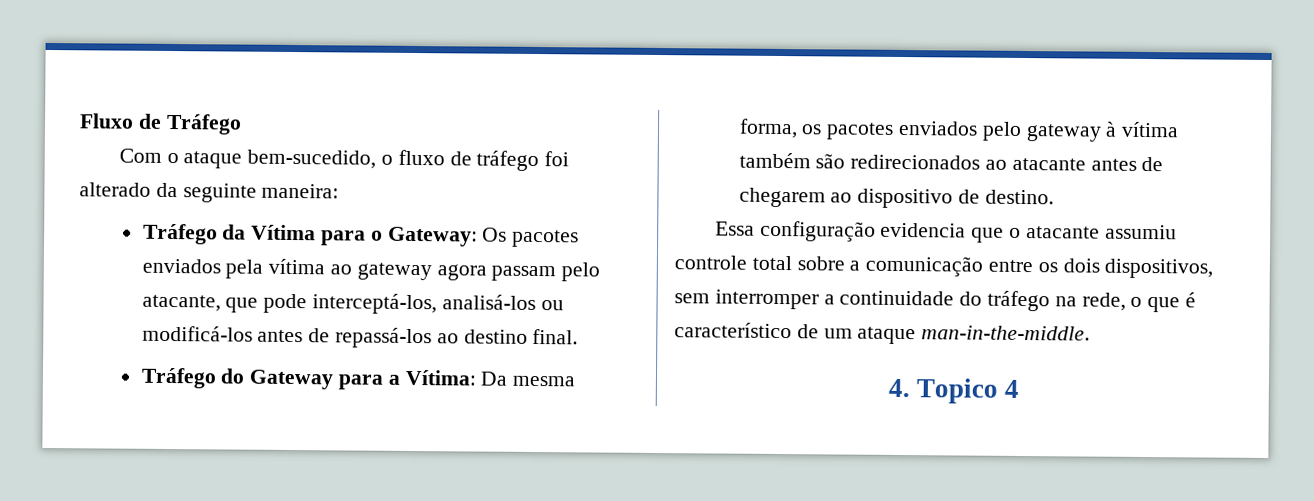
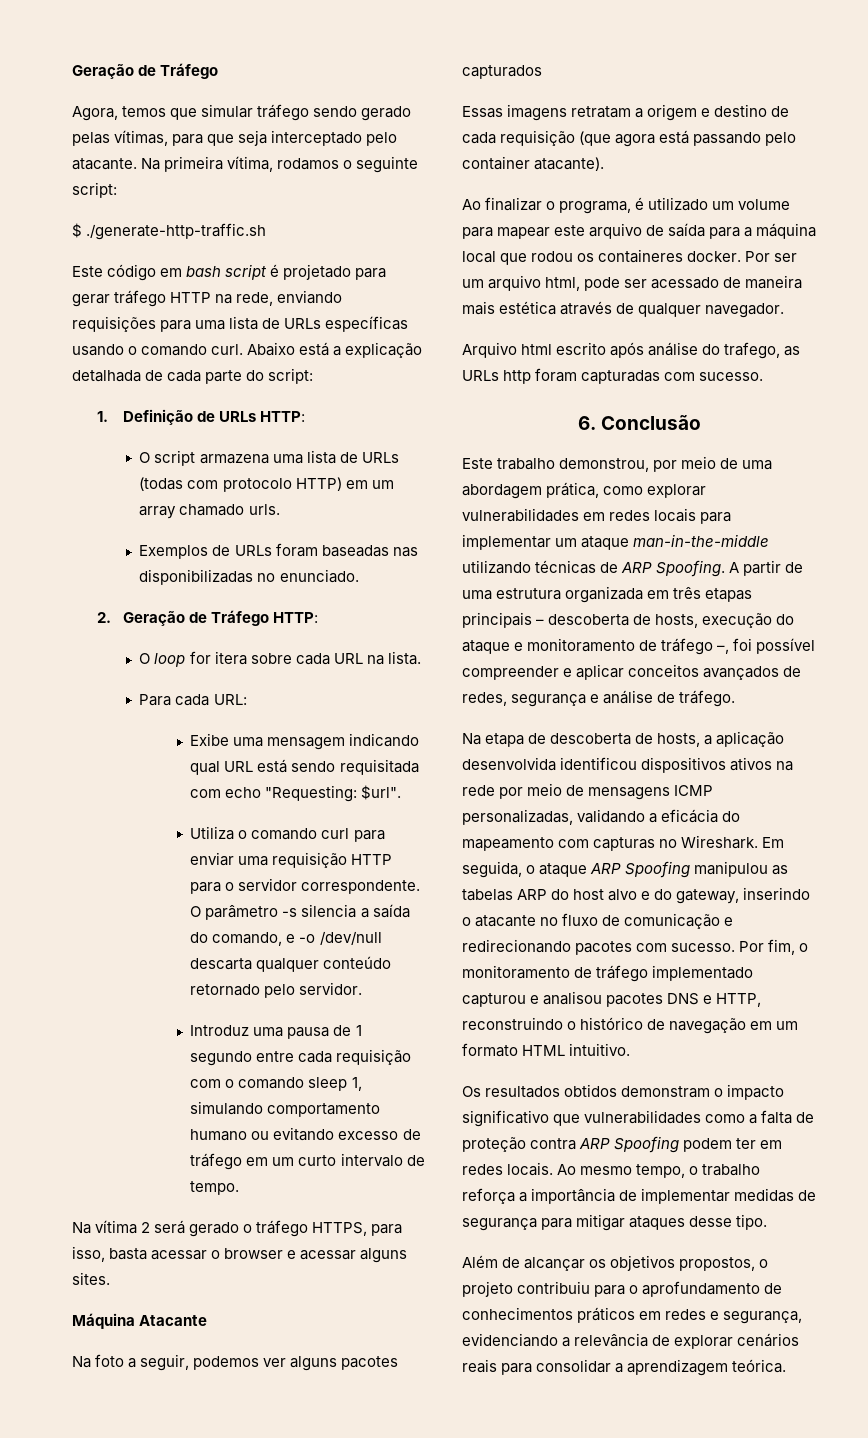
[79,113,134,129] Fluxo -> [72,64,134,79] Geração
[118,148,570,172] [79,182,340,203] [142,223,580,248] [141,258,601,282] [141,293,564,315] [141,325,579,349] [140,367,576,390] [738,118,1180,142] [738,152,1164,172] [738,187,1054,209] [714,220,1177,243] [674,255,1214,279] [674,289,1197,313] [674,322,1091,345] [887,378,1020,404] Com o ataque bem-sucedido, o fluxo de tráfego foi alterado da seguinte maneira: // Tráfego da Vítima para o Gateway: Os pacotes enviados pela vítima ao gateway agora passam pelo atacante, que pode interceptá-los, analisá-los ou modificá-los antes de repassá-los ao destino final. // Tráfego do Gateway para a Vítima: Da mesma forma, os pacotes enviados pelo gateway à vítima também são redirecionados ao atacante antes de chegarem ao dispositivo de destino. // Essa configuração evidencia que o atacante assumiu controle total sobre a comunicação entre os dois dispositivos, sem interromper a continuidade do tráfego na rede, o que é característico de um ataque man-in-the-middle. // 4. Topico 4 -> [72,104,412,121] [72,130,398,146] [72,156,419,173] [72,182,117,198] [72,223,267,240] [72,264,387,281] [72,290,343,307] [72,316,409,332] [72,342,423,358] [72,368,314,384] [97,409,306,425] [139,450,399,466] [139,477,394,492] [139,504,280,519] [139,543,418,559] [139,569,359,585] [97,610,319,626] [139,651,421,667] [139,694,247,706] [190,733,420,750] [190,759,419,775] [190,785,402,802] [190,826,385,842] [190,852,393,868] [190,878,421,894] [190,904,410,920] [190,931,382,946] [190,956,392,972] [190,982,363,998] [190,1025,362,1039] [190,1049,412,1066] [190,1077,362,1091] [190,1101,381,1117] [190,1127,421,1141] [190,1153,425,1170] [190,1181,240,1195] [72,1220,403,1237] [72,1246,408,1263] [72,1272,110,1285] [72,1313,208,1329] [72,1354,399,1371] [462,65,542,79] [462,104,790,121] [462,130,797,147] [462,156,605,171] [462,197,791,214] [462,223,817,239] [462,249,798,265] [462,275,803,291] [462,301,785,318] [462,342,801,359] [462,368,764,384] [577,415,702,430] [462,456,773,472] [462,482,707,499] [462,508,732,524] [462,534,770,550] [462,560,804,577] [462,586,753,603] [462,612,795,628] [462,638,816,655] [462,664,802,680] [462,690,736,707] [462,731,785,747] [462,757,794,773] [462,783,714,800] [462,809,741,825] [462,835,785,851] [462,861,789,878] [462,887,811,904] [462,913,734,929] [462,939,809,955] [462,965,754,982] [462,991,762,1007] [462,1017,799,1034] [462,1043,631,1057] [462,1084,785,1100] [462,1110,815,1127] [462,1136,783,1153] [462,1162,761,1178] [462,1188,817,1204] [462,1214,768,1231] [462,1255,769,1271] [462,1281,783,1297] [462,1307,803,1324] [462,1333,800,1349] [462,1359,787,1376] Agora, temos que simular tráfego sendo gerado pelas vítimas, para que seja interceptado pelo atacante. Na primeira vítima, rodamos o seguinte script: // $ ./generate-http-traffic.sh // Este código em bash script é projetado para gerar tráfego HTTP na rede, enviando requisições para uma lista de URLs específicas usando o comando curl. Abaixo está a explicação detalhada de cada parte do script: // 1. Definição de URLs HTTP: // O script armazena uma lista de URLs (todas com protocolo HTTP) em um array chamado urls. // Exemplos de URLs foram baseadas nas disponibilizadas no enunciado. // 2. Geração de Tráfego HTTP: // O loop for itera sobre cada URL na lista. // Para cada URL: // Exibe uma mensagem indicando qual URL está sendo requisitada com echo "Requesting: $url". // Utiliza o comando curl para enviar uma requisição HTTP para o servidor correspondente. O parâmetro -s silencia a saída do comando, e -o /dev/null descarta qualquer conteúdo retornado pelo servidor. // Introduz uma pausa de 1 segundo entre cada requisição com o comando sleep 1, simulando comportamento humano ou evitando excesso de tráfego em um curto intervalo de tempo. // Na vítima 2 será gerado o tráfego HTTPS, para isso, basta acessar o browser e acessar alguns sites. // Máquina Atacante // Na foto a seguir, podemos ver alguns pacotes capturados // Essas imagens retratam a origem e destino de cada requisição (que agora está passando pelo container atacante). // Ao finalizar o programa, é utilizado um volume para mapear este arquivo de saída para a máquina local que rodou os containeres docker. Por ser um arquivo html, pode ser acessado de maneira mais estética através de qualquer navegador. // Arquivo html escrito após análise do trafego, as URLs http foram capturadas com sucesso. // 6. Conclusão // Este trabalho demonstrou, por meio de uma abordagem prática, como explorar vulnerabilidades em redes locais para implementar um ataque man-in-the-middle utilizando técnicas de ARP Spoofing. A partir de uma estrutura organizada em três etapas principais – descoberta de hosts, execução do ataque e monitoramento de tráfego –, foi possível compreender e aplicar conceitos avançados de redes, segurança e análise de tráfego. // Na etapa de descoberta de hosts, a aplicação desenvolvida identificou dispositivos ativos na rede por meio de mensagens ICMP personalizadas, validando a eficácia do mapeamento com capturas no Wireshark. Em seguida, o ataque ARP Spoofing manipulou as tabelas ARP do host alvo e do gateway, inserindo o atacante no fluxo de comunicação e redirecionando pacotes com sucesso. Por fim, o monitoramento de tráfego implementado capturou e analisou pacotes DNS e HTTP, reconstruindo o histórico de navegação em um formato HTML intuitivo. // Os resultados obtidos demonstram o impacto significativo que vulnerabilidades como a falta de proteção contra ARP Spoofing podem ter em redes locais. Ao mesmo tempo, o trabalho reforça a importância de implementar medidas de segurança para mitigar ataques desse tipo. // Além de alcançar os objetivos propostos, o projeto contribuiu para o aprofundamento de conhecimentos práticos em redes e segurança, evidenciando a relevância de explorar cenários reais para consolidar a aprendizagem teórica.

